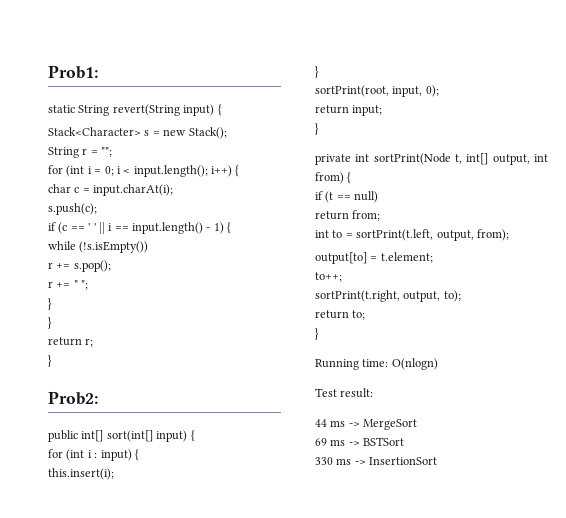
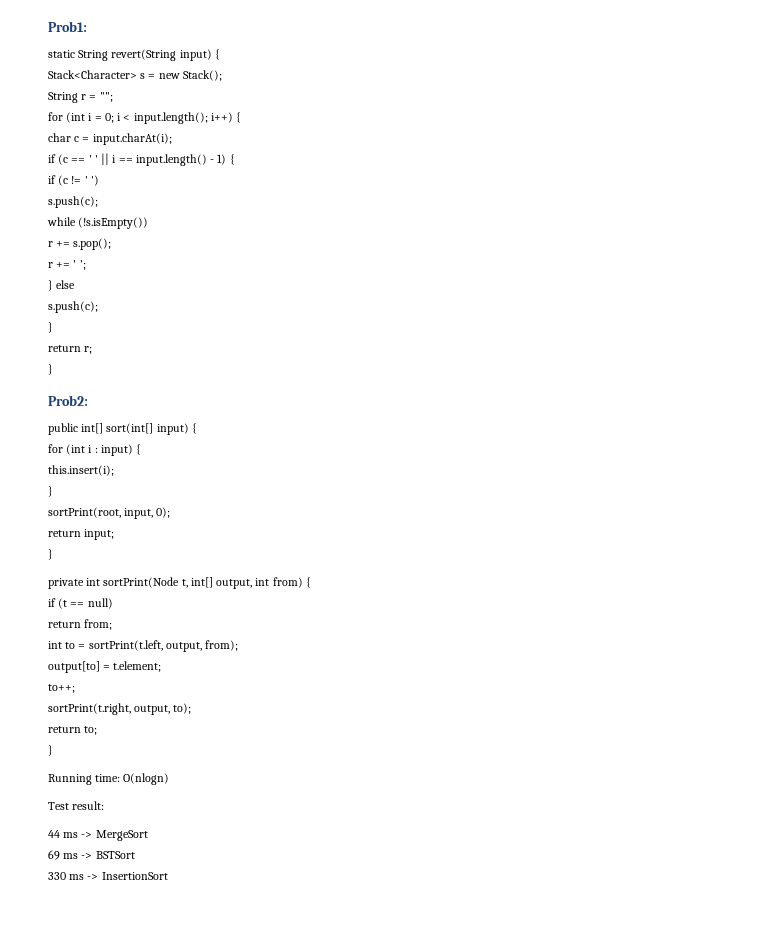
[48,203,97,215] // s.push(c); -> (172, 139) none
(232, 228) none -> [48,175,99,186] [48,196,98,208] // if (c != ' ') // s.push(c);
[73,280,89,290] [48,298,52,310] " "; // } -> [73,260,86,270] [48,280,76,291] [48,301,98,313] ' '; // } else // s.push(c);

